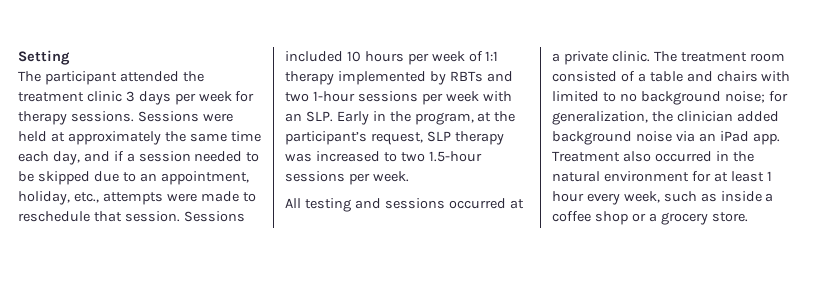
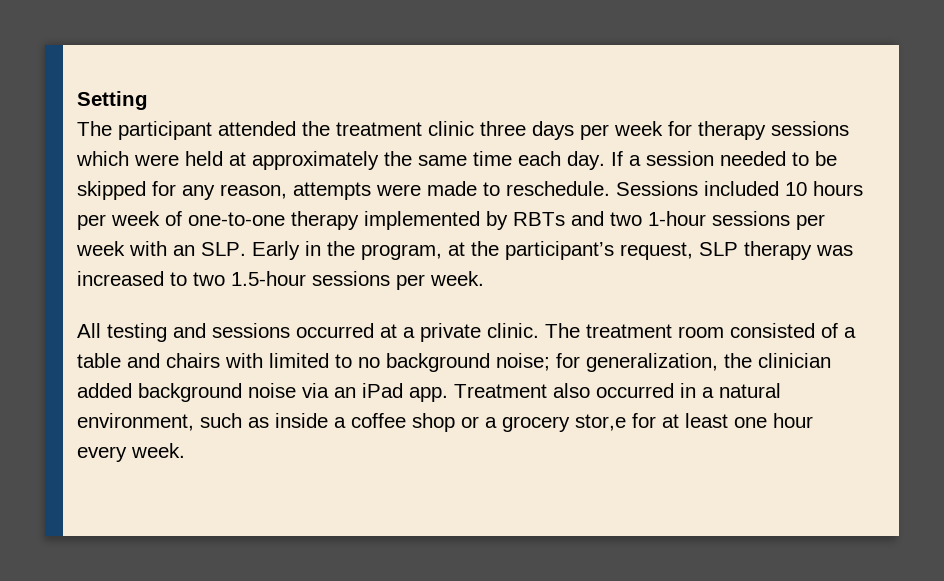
[125,91,135,102] 3 -> [480,121,526,136] three
[70,111,199,122] sessions. Sessions -> [771,121,849,136] [76,151,129,166] sessions which
[52,151,124,165] day, and if -> [567,151,623,170] day. If
[93,171,249,185] [18,191,99,205] due to an appointment, holiday, etc., -> [152,181,287,200] for any reason,
[18,211,180,222] reschedule that session. -> [506,181,610,196] reschedule.
[485,51,499,61] 1:1 -> [188,212,285,226] one-to-one
[732,151,754,162] [552,171,772,182] [552,191,660,205] the natural environment for at least 1 hour every week, -> [702,383,781,398] [77,413,194,431] a natural environment,
[711,212,748,222] store. -> [575,413,813,431] [77,443,185,462] stor,e for at least one hour every week.

